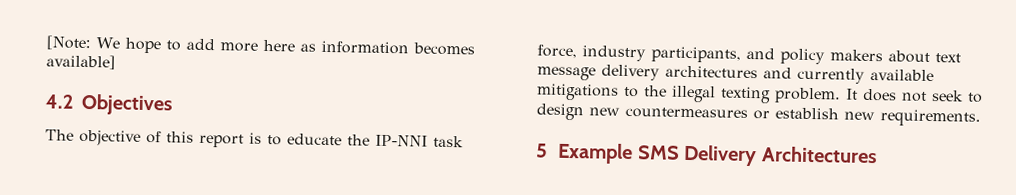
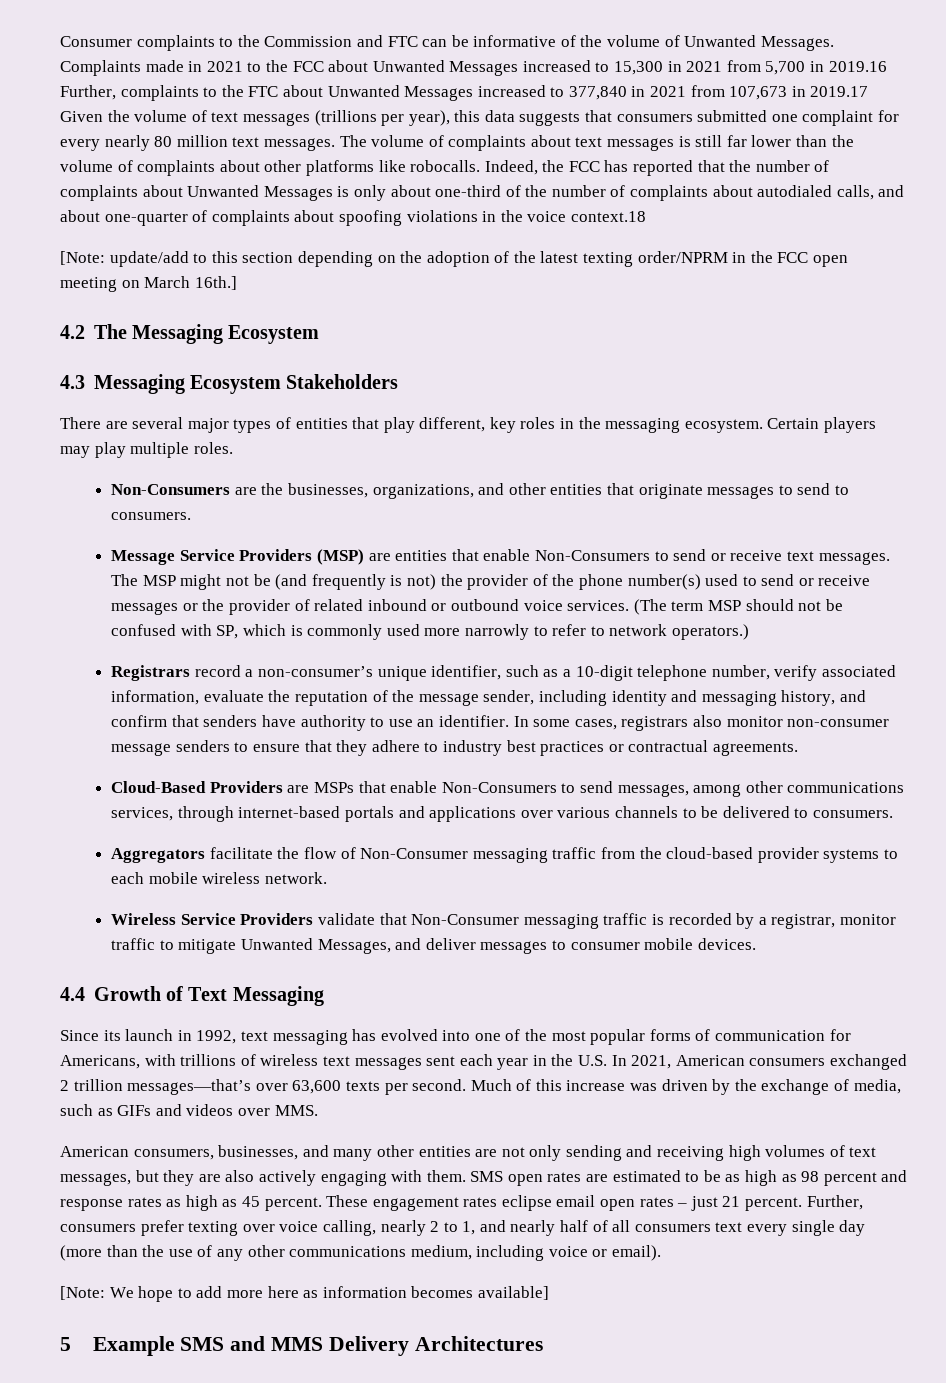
(46, 43) none -> [60,35,834,51] [60,60,887,76] [60,85,869,101] [60,110,900,126] [60,135,854,151] [60,160,830,176] [60,185,905,201] [60,210,646,226] [60,251,849,267] [60,276,237,292] [60,324,320,344] [60,374,399,394] [60,417,877,433] [60,442,233,458] [111,483,849,499] [111,512,192,520] [111,549,890,565] [111,574,871,590] [111,599,843,615] [111,624,749,640] [111,665,896,681] [111,690,866,706] [111,715,890,731] [111,740,798,756] [111,781,905,797] [111,806,893,822] [111,847,898,863] [111,872,328,884] [111,913,896,929] [111,938,756,954] [60,986,324,1006] [60,1029,851,1045] [60,1054,908,1070] [60,1079,901,1095] [60,1104,318,1116] [60,1145,877,1161] [60,1170,908,1186] [60,1195,863,1211] [60,1220,866,1236] [60,1245,662,1261] Consumer complaints to the Commission and FTC can be informative of the volume of Unwanted Messages. Complaints made in 2021 to the FCC about Unwanted Messages increased to 15,300 in 2021 from 5,700 in 2019.16 Further, complaints to the FTC about Unwanted Messages increased to 377,840 in 2021 from 107,673 in 2019.17 Given the volume of text messages (trillions per year), this data suggests that consumers submitted one complaint for every nearly 80 million text messages. The volume of complaints about text messages is still far lower than the volume of complaints about other platforms like robocalls. Indeed, the FCC has reported that the number of complaints about Unwanted Messages is only about one-third of the number of complaints about autodialed calls, and about one-quarter of complaints about spoofing violations in the voice context.18 // [Note: update/add to this section depending on the adoption of the latest texting order/NPRM in the FCC open meeting on March 16th.] // 4.2 The Messaging Ecosystem // 4.3 Messaging Ecosystem Stakeholders // There are several major types of entities that play different, key roles in the messaging ecosystem. Certain players may play multiple roles. // Non-Consumers are the businesses, organizations, and other entities that originate messages to send to consumers. // Message Service Providers (MSP) are entities that enable Non-Consumers to send or receive text messages. The MSP might not be (and frequently is not) the provider of the phone number(s) used to send or receive messages or the provider of related inbound or outbound voice services. (The term MSP should not be confused with SP, which is commonly used more narrowly to refer to network operators.) // Registrars record a non-consumer’s unique identifier, such as a 10-digit telephone number, verify associated information, evaluate the reputation of the message sender, including identity and messaging history, and confirm that senders have authority to use an identifier. In some cases, registrars also monitor non-consumer message senders to ensure that they adhere to industry best practices or contractual agreements. // Cloud-Based Providers are MSPs that enable Non-Consumers to send messages, among other communications services, through internet-based portals and applications over various channels to be delivered to consumers. // Aggregators facilitate the flow of Non-Consumer messaging traffic from the cloud-based provider systems to each mobile wireless network. // Wireless Service Providers validate that Non-Consumer messaging traffic is recorded by a registrar, monitor traffic to mitigate Unwanted Messages, and deliver messages to consumer mobile devices. // 4.4 Growth of Text Messaging // Since its launch in 1992, text messaging has evolved into one of the most popular forms of communication for Americans, with trillions of wireless text messages sent each year in the U.S. In 2021, American consumers exchanged 2 trillion messages—that’s over 63,600 texts per second. Much of this increase was driven by the exchange of media, such as GIFs and videos over MMS. // American consumers, businesses, and many other entities are not only sending and receiving high volumes of text messages, but they are also actively engaging with them. SMS open rates are estimated to be as high as 98 percent and response rates as high as 45 percent. These engagement rates eclipse email open rates – just 21 percent. Further, consumers prefer texting over voice calling, nearly 2 to 1, and nearly half of all consumers text every single day (more than the use of any other communications medium, including voice or email). //
[45,93,172,116] [45,129,464,148] [537,44,961,65] [537,64,934,84] [536,83,983,104] [536,103,981,127] [536,142,680,165] 4.2 Objectives // The objective of this report is to educate the IP-NNI task force, industry participants, and policy makers about text message delivery architectures and currently available mitigations to the illegal texting problem. It does not seek to design new countermeasures or establish new requirements. // 5 Example SMS -> [60,1336,323,1356] 5 Example SMS and MMS

